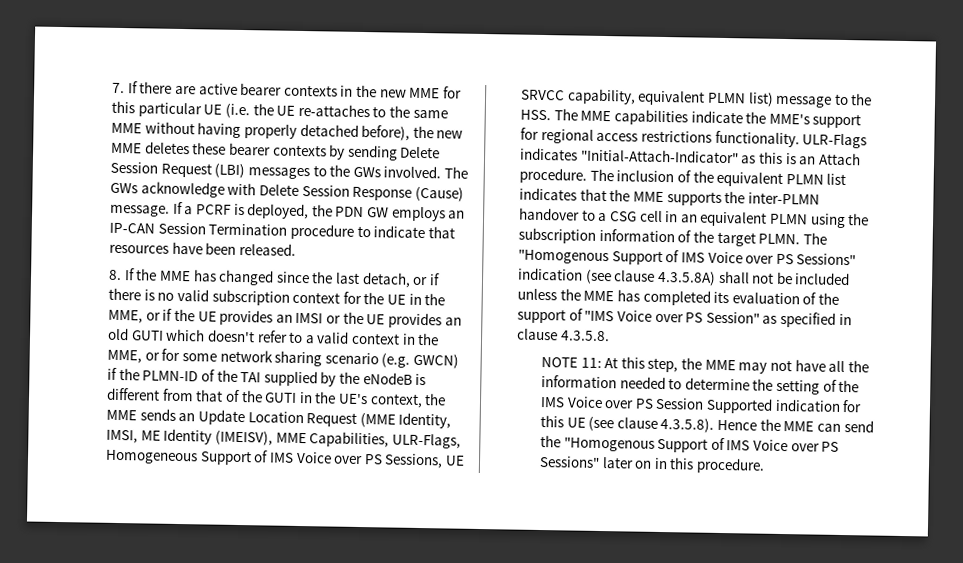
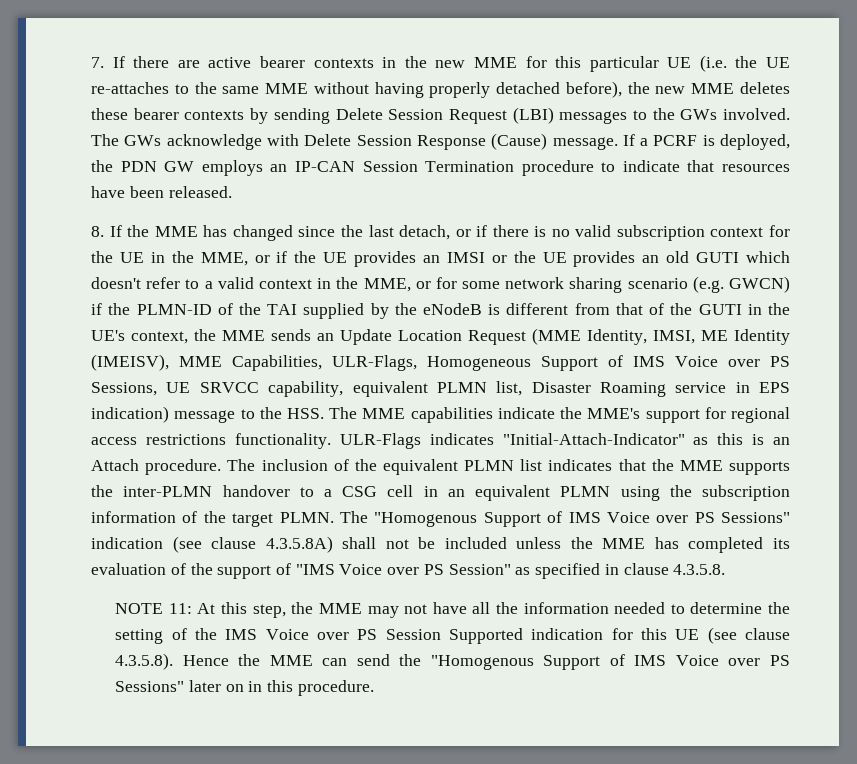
[747,92,774,107] list) -> [496,381,790,397] [91,406,170,423] list, Disaster Roaming service in EPS indication)

